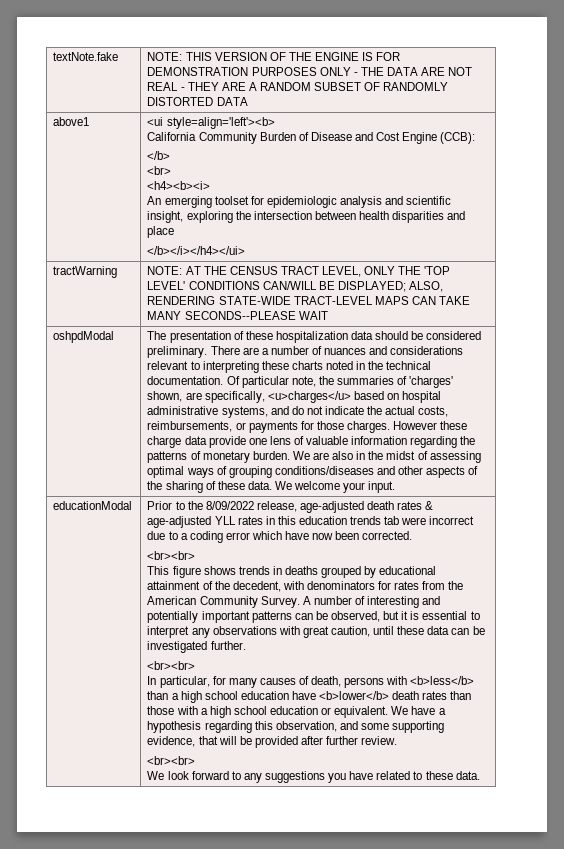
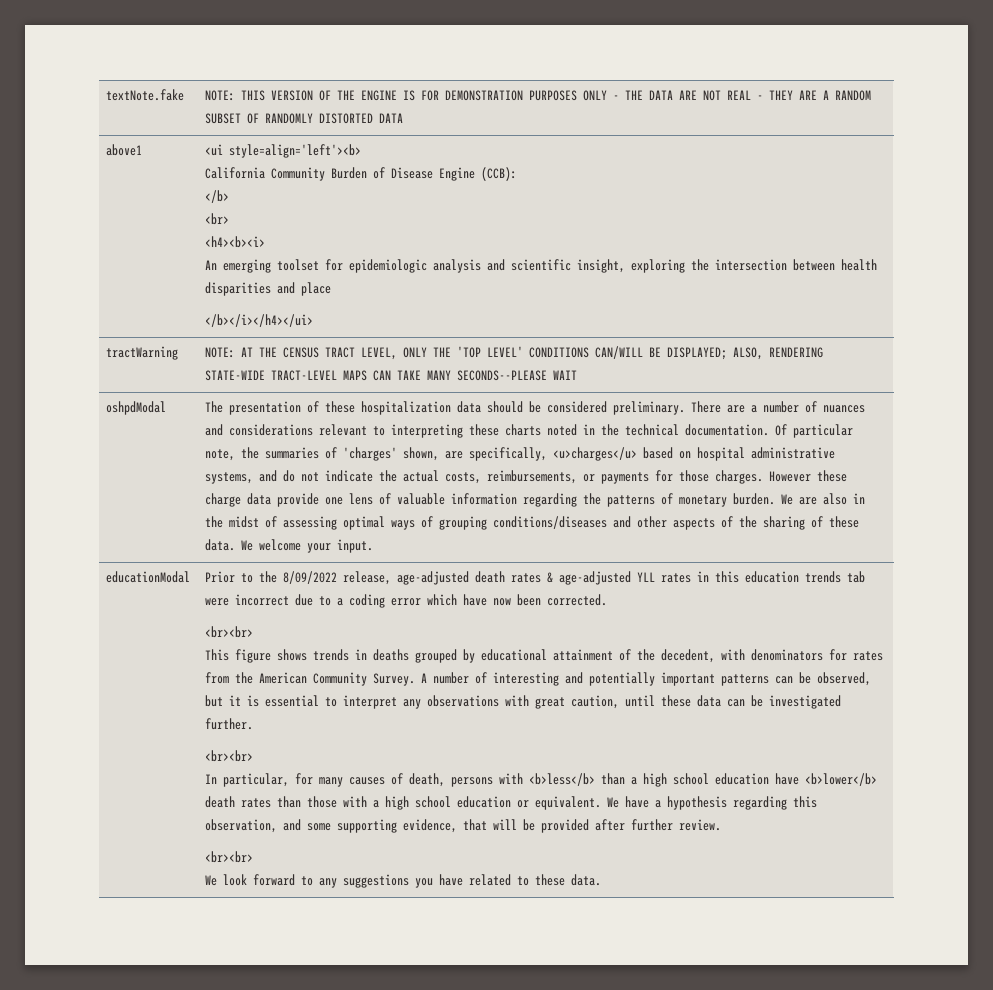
[354,132,401,141] and Cost -> (434, 173) none

